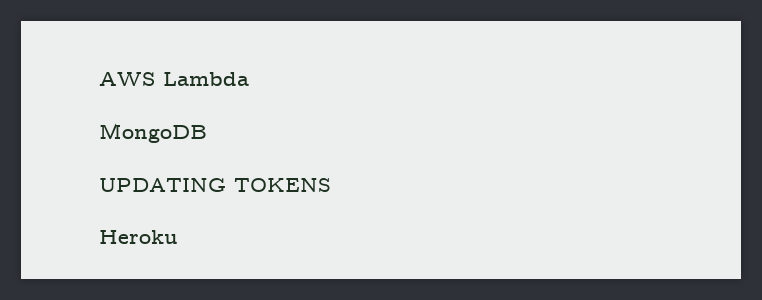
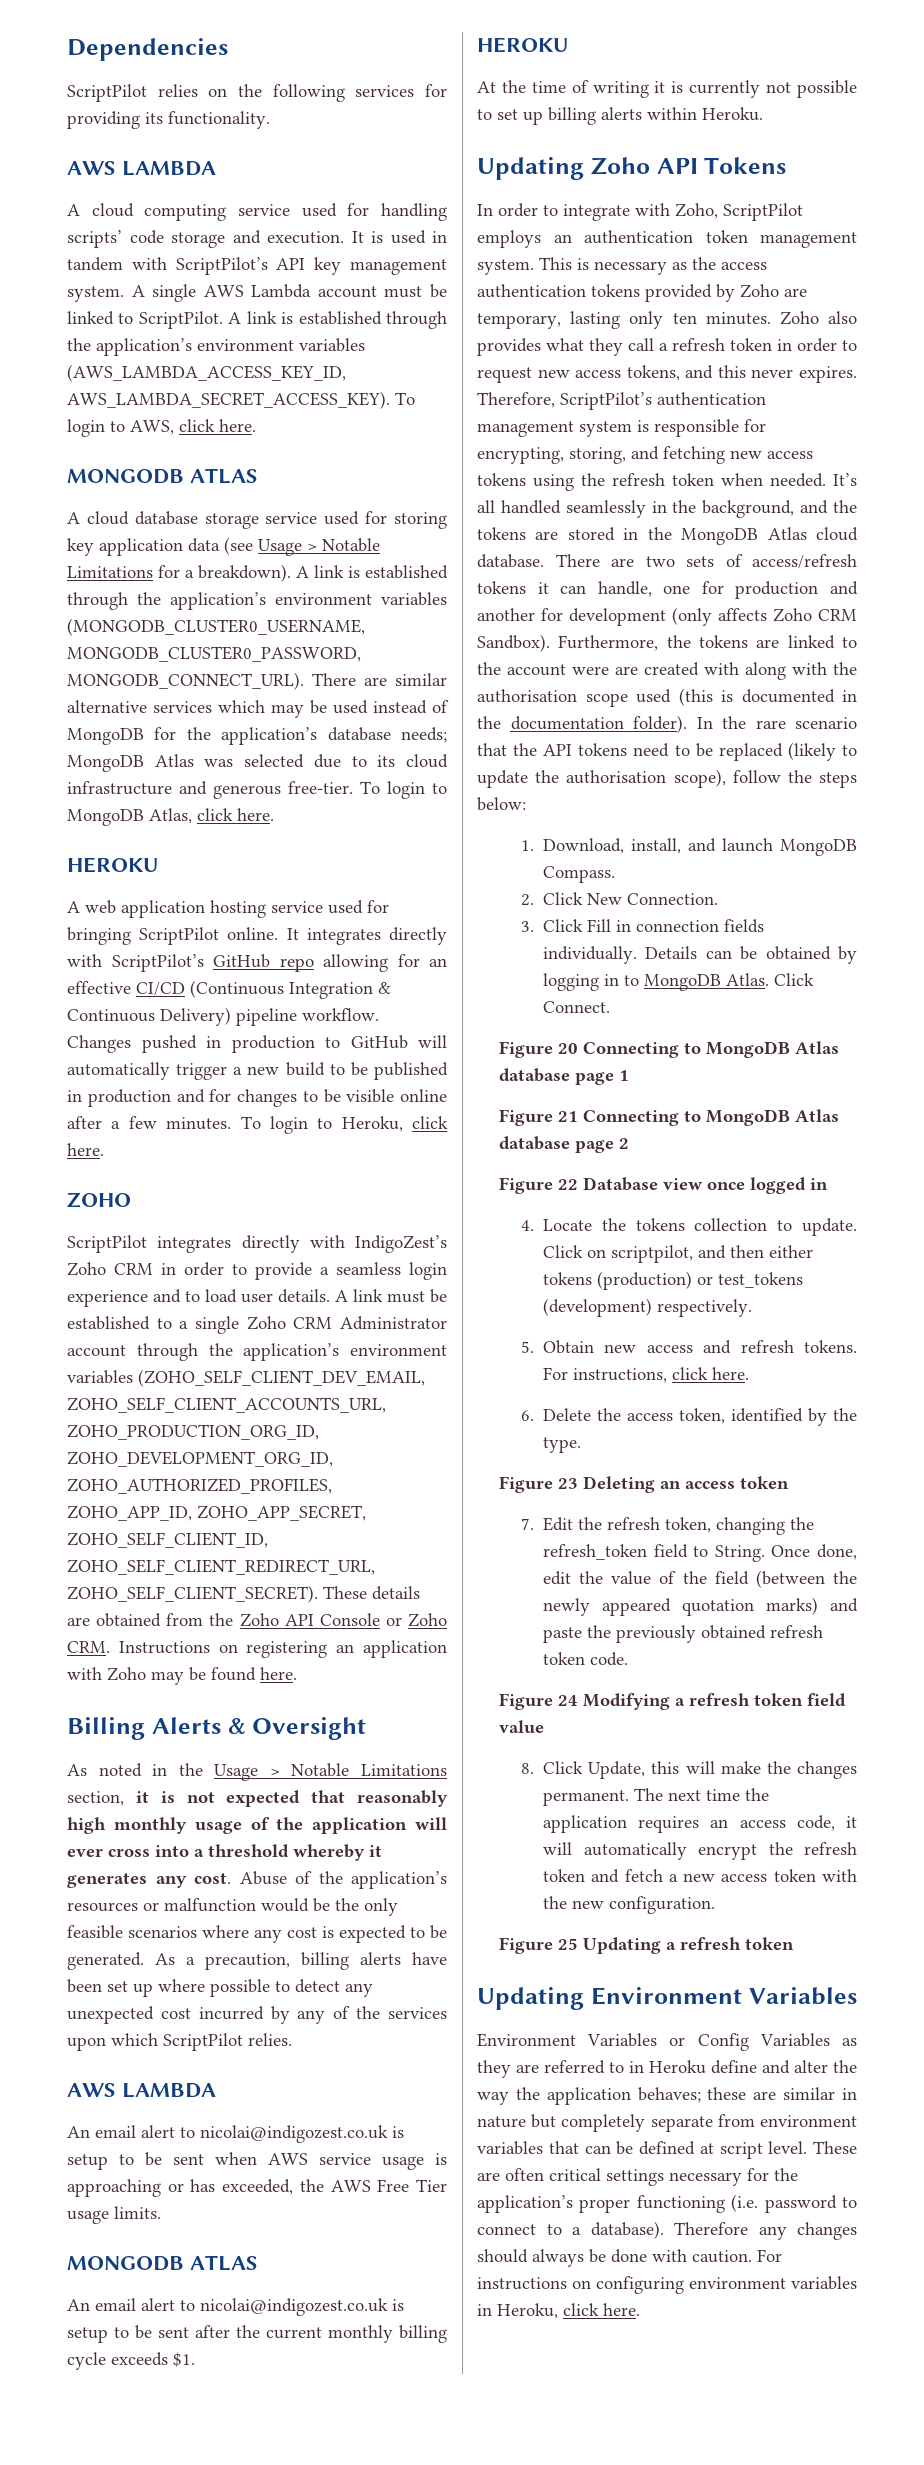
[99,72,249,86] [99,123,207,143] [99,178,331,192] [99,230,178,244] AWS Lambda // MongoDB // UPDATING TOKENS // Heroku -> [67,38,228,61] [67,84,447,102] [67,111,270,129] [67,161,216,176] [67,203,447,221] [67,230,447,248] [67,257,448,275] [67,284,447,302] [67,311,447,329] [67,338,365,356] [67,364,346,382] [67,391,415,409] [67,419,256,437] [67,468,258,484] [67,511,447,529] [67,537,380,556] [67,564,448,582] [67,592,447,610] [67,618,365,636] [67,646,361,662] [67,672,447,690] [67,700,449,718] [67,727,447,745] [67,754,449,772] [67,781,447,799] [67,808,274,826] [67,857,158,873] [67,900,389,918] [67,927,447,945] [67,954,447,972] [67,980,391,999] [67,1007,379,1026] [67,1035,447,1053] [67,1062,449,1080] [67,1089,447,1107] [67,1116,448,1134] [67,1143,104,1156] [67,1192,131,1208] [67,1235,447,1253] [67,1262,447,1280] [67,1289,447,1307] [67,1316,447,1334] [67,1343,447,1361] [67,1369,425,1387] [67,1397,386,1413] [67,1424,319,1440] [67,1451,333,1467] [67,1478,332,1494] [67,1505,366,1521] [67,1532,268,1548] [67,1559,375,1575] [67,1585,420,1603] [67,1613,447,1627] [67,1640,448,1658] [67,1667,297,1685] [67,1717,367,1740] [67,1763,447,1781] [67,1790,448,1807] [67,1817,448,1834] [67,1844,382,1861] [67,1871,447,1889] [67,1898,398,1916] [67,1925,447,1943] [67,1952,447,1970] [67,1979,373,1997] [67,2006,447,2024] [67,2033,292,2051] [67,2083,216,2098] [67,2125,404,2143] [67,2152,447,2170] [67,2179,448,2197] [67,2206,161,2224] [67,2255,258,2271] [67,2298,404,2316] [67,2325,447,2343] [67,2352,195,2370] [477,37,568,53] [477,80,857,98] [477,107,763,125] [477,157,787,180] [477,203,803,221] [477,230,857,248] [477,257,767,275] [477,284,807,302] [477,311,857,329] [477,338,857,356] [477,365,857,383] [477,392,766,410] [477,419,766,437] [477,446,813,464] [477,473,857,491] [477,500,857,518] [477,527,858,545] [477,554,857,569] [477,581,858,599] [477,607,857,626] [477,634,857,652] [477,662,857,680] [477,688,857,707] [477,715,857,733] [477,742,857,761] [477,769,857,788] [477,797,526,811] [520,838,857,856] [542,866,615,883] [520,892,718,906] [520,919,764,933] [542,946,857,964] [542,973,814,991] [542,1001,610,1013] [498,1041,839,1058] [498,1068,629,1085] [498,1109,839,1126] [498,1136,629,1153] [498,1177,828,1194] [520,1218,857,1236] [542,1245,813,1263] [542,1271,803,1290] [542,1298,752,1317] [520,1340,857,1354] [542,1367,749,1383] [520,1408,857,1426] [542,1437,581,1453] [498,1476,789,1493] [520,1517,814,1535] [542,1544,857,1562] [542,1570,857,1588] [542,1597,858,1616] [542,1625,823,1643] [542,1652,628,1666] [498,1693,846,1710] [498,1720,544,1734] [520,1761,857,1779] [542,1788,769,1806] [542,1815,857,1833] [542,1842,857,1860] [542,1869,857,1883] [542,1896,715,1914] [498,1937,794,1954] [477,1987,857,2010] [477,2033,857,2051] [477,2060,857,2078] [477,2087,857,2105] [477,2114,857,2132] [477,2141,857,2159] [477,2168,798,2186] [477,2194,857,2213] [477,2221,857,2240] [477,2249,782,2267] [477,2276,857,2294] [477,2303,640,2319] Dependencies // ScriptPilot relies on the following services for providing its functionality. // AWS LAMBDA // A cloud computing service used for handling scripts’ code storage and execution. It is used in tandem with ScriptPilot’s API key management system. A single AWS Lambda account must be linked to ScriptPilot. A link is established through the application’s environment variables (AWS_LAMBDA_ACCESS_KEY_ID, AWS_LAMBDA_SECRET_ACCESS_KEY). To login to AWS, click here. // MONGODB ATLAS // A cloud database storage service used for storing key application data (see Usage > Notable Limitations for a breakdown). A link is established through the application’s environment variables (MONGODB_CLUSTER0_USERNAME, MONGODB_CLUSTER0_PASSWORD, MONGODB_CONNECT_URL). There are similar alternative services which may be used instead of MongoDB for the application’s database needs; MongoDB Atlas was selected due to its cloud infrastructure and generous free-tier. To login to MongoDB Atlas, click here. // HEROKU // A web application hosting service used for bringing ScriptPilot online. It integrates directly with ScriptPilot’s GitHub repo allowing for an effective CI/CD (Continuous Integration & Continuous Delivery) pipeline workflow. Changes pushed in production to GitHub will automatically trigger a new build to be published in production and for changes to be visible online after a few minutes. To login to Heroku, click here. // ZOHO // ScriptPilot integrates directly with IndigoZest’s Zoho CRM in order to provide a seamless login experience and to load user details. A link must be established to a single Zoho CRM Administrator account through the application’s environment variables (ZOHO_SELF_CLIENT_DEV_EMAIL, ZOHO_SELF_CLIENT_ACCOUNTS_URL, ZOHO_PRODUCTION_ORG_ID, ZOHO_DEVELOPMENT_ORG_ID, ZOHO_AUTHORIZED_PROFILES, ZOHO_APP_ID, ZOHO_APP_SECRET, ZOHO_SELF_CLIENT_ID, ZOHO_SELF_CLIENT_REDIRECT_URL, ZOHO_SELF_CLIENT_SECRET). These details are obtained from the Zoho API Console or Zoho CRM. Instructions on registering an application with Zoho may be found here. // Billing Alerts & Oversight // As noted in the Usage > Notable Limitations section, it is not expected that reasonably high monthly usage of the application will ever cross into a threshold whereby it generates any cost. Abuse of the application’s resources or malfunction would be the only feasible scenarios where any cost is expected to be generated. As a precaution, billing alerts have been set up where possible to detect any unexpected cost incurred by any of the services upon which ScriptPilot relies. // AWS LAMBDA // An email alert to nicolai@indigozest.co.uk is setup to be sent when AWS service usage is approaching or has exceeded, the AWS Free Tier usage limits. // MONGODB ATLAS // An email alert to nicolai@indigozest.co.uk is setup to be sent after the current monthly billing cycle exceeds $1. // HEROKU // At the time of writing it is currently not possible to set up billing alerts within Heroku. // Updating Zoho API Tokens // In order to integrate with Zoho, ScriptPilot employs an authentication token management system. This is necessary as the access authentication tokens provided by Zoho are temporary, lasting only ten minutes. Zoho also provides what they call a refresh token in order to request new access tokens, and this never expires. Therefore, ScriptPilot’s authentication management system is responsible for encrypting, storing, and fetching new access tokens using the refresh token when needed. It’s all handled seamlessly in the background, and the tokens are stored in the MongoDB Atlas cloud database. There are two sets of access/refresh tokens it can handle, one for production and another for development (only affects Zoho CRM Sandbox). Furthermore, the tokens are linked to the account were are created with along with the authorisation scope used (this is documented in the documentation folder). In the rare scenario that the API tokens need to be replaced (likely to update the authorisation scope), follow the steps below: // 1. Download, install, and launch MongoDB Compass. // 2. Click New Connection. // 3. Click Fill in connection fields individually. Details can be obtained by logging in to MongoDB Atlas. Click Connect. // Figure 20 Connecting to MongoDB Atlas database page 1 // Figure 21 Connecting to MongoDB Atlas database page 2 // Figure 22 Database view once logged in // 4. Locate the tokens collection to update. Click on scriptpilot, and then either tokens (production) or test_tokens (development) respectively. // 5. Obtain new access and refresh tokens. For instructions, click here. // 6. Delete the access token, identified by the type. // Figure 23 Deleting an access token // 7. Edit the refresh token, changing the refresh_token field to String. Once done, edit the value of the field (between the newly appeared quotation marks) and paste the previously obtained refresh token code. // Figure 24 Modifying a refresh token field value // 8. Click Update, this will make the changes permanent. The next time the application requires an access code, it will automatically encrypt the refresh token and fetch a new access token with the new configuration. // Figure 25 Updating a refresh token // Updating Environment Variables // Environment Variables or Config Variables as they are referred to in Heroku define and alter the way the application behaves; these are similar in nature but completely separate from environment variables that can be defined at script level. These are often critical settings necessary for the application’s proper functioning (i.e. password to connect to a database). Therefore any changes should always be done with caution. For instructions on configuring environment variables in Heroku, click here.

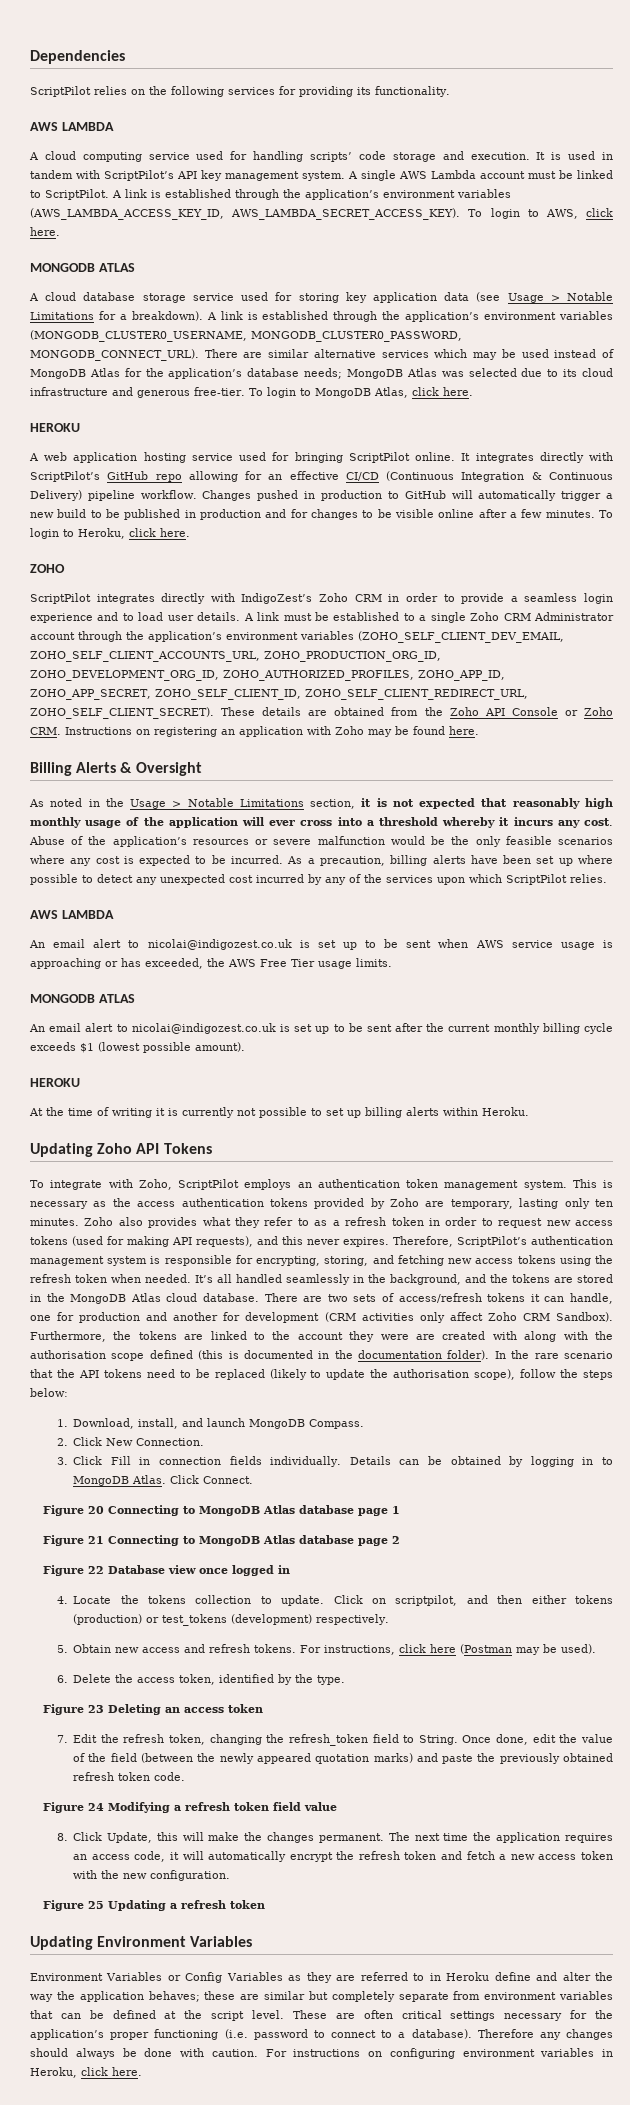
(144, 736) none -> [89,368,120,377] Atlas
[67,1873,147,1888] generates -> [513,817,553,826] incurs
(159, 1906) none -> [273,839,312,845] severe
[67,1952,144,1970] generated. -> [231,855,284,864] incurred.
[67,2154,108,2170] setup -> [317,940,357,950] set up
[67,2327,108,2343] setup -> [294,1024,330,1034] set up
[173,2352,195,2367] $1. -> [80,1042,245,1053] $1 (lowest possible amount).
[477,203,558,217] In order to -> [30,1180,44,1188] To
[628,338,654,351] call -> [264,1217,328,1226] refer to as
[626,365,680,381] tokens, -> [30,1236,253,1247] tokens (used for making API requests),
[672,607,767,626] (only affects -> [324,1312,483,1323] (CRM activities only affect
(566, 670) none -> [349,1331,375,1342] they
[636,689,671,703] used -> [149,1350,193,1359] defined
[711,1367,749,1380] here. -> [430,1644,597,1655] here (Postman may be used).
[842,2088,857,2100] [477,2116,526,2128] in nature -> (305, 1995) none
(714, 2148) none -> [184,2010,203,2019] the

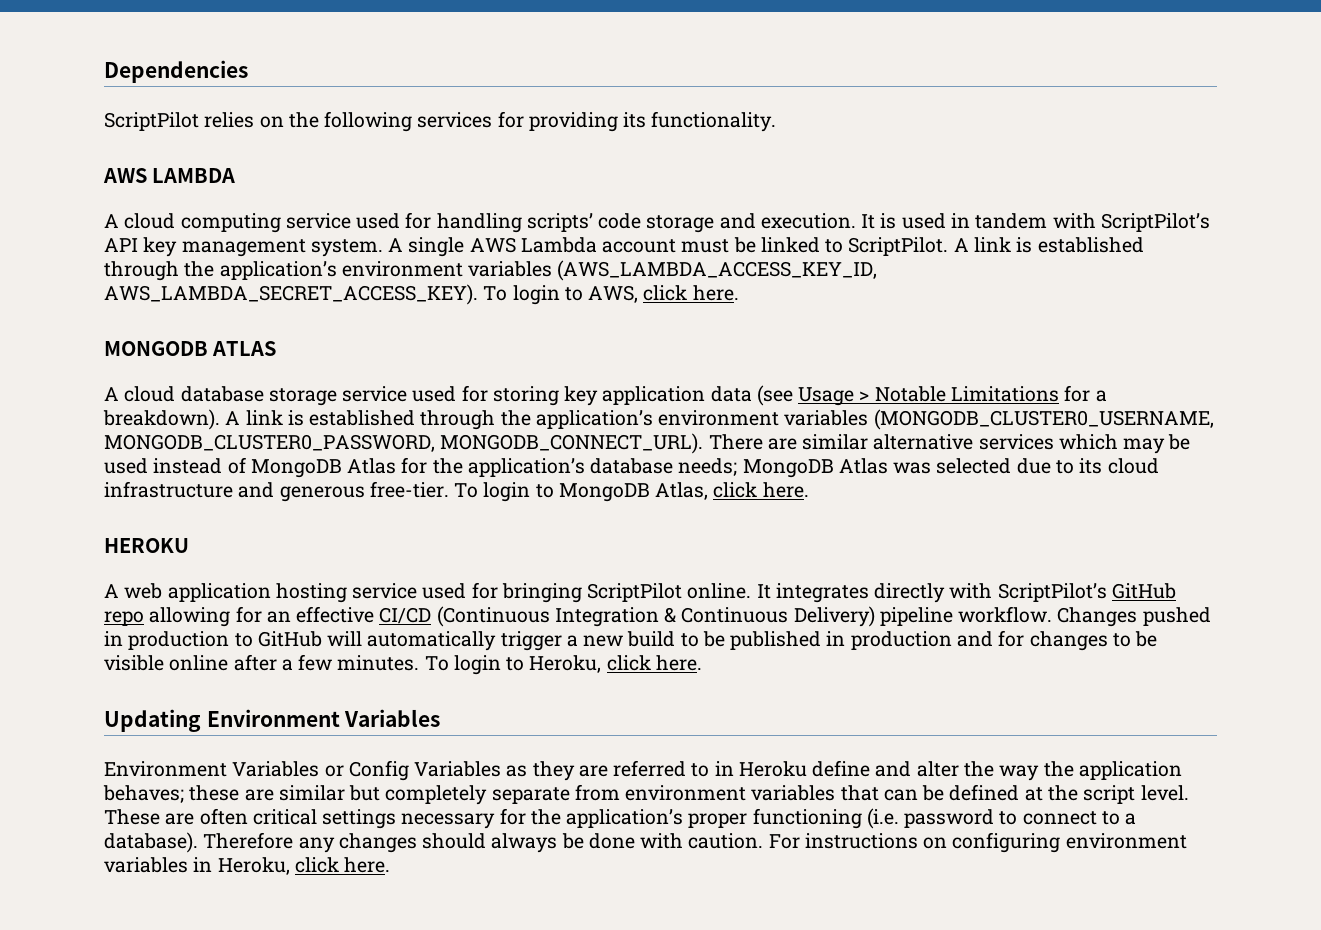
[30,564,65,573] [30,593,614,604] [30,612,614,623] [30,631,564,643] [30,651,441,662] [30,670,505,681] [30,689,528,700] [30,707,613,719] [30,726,479,737] [30,762,202,776] [29,798,613,809] [30,817,613,828] [29,836,613,847] [30,855,613,866] [30,874,607,885] [30,910,114,919] [29,939,613,950] [30,958,392,969] [30,994,135,1003] [29,1023,613,1034] [30,1042,245,1053] [30,1078,80,1087] [29,1107,529,1118] [30,1143,212,1157] [30,1179,613,1190] [30,1198,613,1209] [30,1217,614,1228] [30,1236,613,1247] [30,1255,613,1266] [30,1274,613,1285] [30,1293,614,1304] [30,1312,614,1323] [30,1331,613,1342] [30,1350,613,1361] [30,1369,613,1380] [30,1388,68,1397] [56,1418,365,1429] [56,1437,205,1446] [56,1456,613,1467] [73,1475,254,1486] [43,1505,401,1516] [43,1535,401,1546] [43,1565,291,1576] [56,1595,613,1606] [73,1614,390,1626] [56,1644,597,1655] [56,1674,346,1685] [43,1704,264,1715] [56,1734,613,1746] [73,1753,613,1764] [73,1772,186,1781] [43,1802,338,1813] [56,1832,613,1843] [73,1851,613,1862] [73,1870,231,1881] [43,1900,266,1911] // ZOHO // ScriptPilot integrates directly with IndigoZest’s Zoho CRM in order to provide a seamless login experience and to load user details. A link must be established to a single Zoho CRM Administrator account through the application’s environment variables (ZOHO_SELF_CLIENT_DEV_EMAIL, ZOHO_SELF_CLIENT_ACCOUNTS_URL, ZOHO_PRODUCTION_ORG_ID, ZOHO_DEVELOPMENT_ORG_ID, ZOHO_AUTHORIZED_PROFILES, ZOHO_APP_ID, ZOHO_APP_SECRET, ZOHO_SELF_CLIENT_ID, ZOHO_SELF_CLIENT_REDIRECT_URL, ZOHO_SELF_CLIENT_SECRET). These details are obtained from the Zoho API Console or Zoho CRM. Instructions on registering an application with Zoho may be found here. // Billing Alerts & Oversight // As noted in the Usage > Notable Limitations section, it is not expected that reasonably high monthly usage of the application will ever cross into a threshold whereby it incurs any cost. Abuse of the application’s resources or severe malfunction would be the only feasible scenarios where any cost is expected to be incurred. As a precaution, billing alerts have been set up where possible to detect any unexpected cost incurred by any of the services upon which ScriptPilot relies. // AWS LAMBDA // An email alert to nicolai@indigozest.co.uk is set up to be sent when AWS service usage is approaching or has exceeded, the AWS Free Tier usage limits. // MONGODB ATLAS // An email alert to nicolai@indigozest.co.uk is set up to be sent after the current monthly billing cycle exceeds $1 (lowest possible amount). // HEROKU // At the time of writing it is currently not possible to set up billing alerts within Heroku. // Updating Zoho API Tokens // To integrate with Zoho, ScriptPilot employs an authentication token management system. This is necessary as the access authentication tokens provided by Zoho are temporary, lasting only ten minutes. Zoho also provides what they refer to as a refresh token in order to request new access tokens (used for making API requests), and this never expires. Therefore, ScriptPilot’s authentication management system is responsible for encrypting, storing, and fetching new access tokens using the refresh token when needed. It’s all handled seamlessly in the background, and the tokens are stored in the MongoDB Atlas cloud database. There are two sets of access/refresh tokens it can handle, one for production and another for development (CRM activities only affect Zoho CRM Sandbox). Furthermore, the tokens are linked to the account they were are created with along with the authorisation scope defined (this is documented in the documentation folder). In the rare scenario that the API tokens need to be replaced (likely to update the authorisation scope), follow the steps below: // 1. Download, install, and launch MongoDB Compass. // 2. Click New Connection. // 3. Click Fill in connection fields individually. Details can be obtained by logging in to MongoDB Atlas. Click Connect. // Figure 20 Connecting to MongoDB Atlas database page 1 // Figure 21 Connecting to MongoDB Atlas database page 2 // Figure 22 Database view once logged in // 4. Locate the tokens collection to update. Click on scriptpilot, and then either tokens (production) or test_tokens (development) respectively. // 5. Obtain new access and refresh tokens. For instructions, click here (Postman may be used). // 6. Delete the access token, identified by the type. // Figure 23 Deleting an access token // 7. Edit the refresh token, changing the refresh_token field to String. Once done, edit the value of the field (between the newly appeared quotation marks) and paste the previously obtained refresh token code. // Figure 24 Modifying a refresh token field value // 8. Click Update, this will make the changes permanent. The next time the application requires an access code, it will automatically encrypt the refresh token and fetch a new access token with the new configuration. // Figure 25 Updating a refresh token -> (702, 663) none

